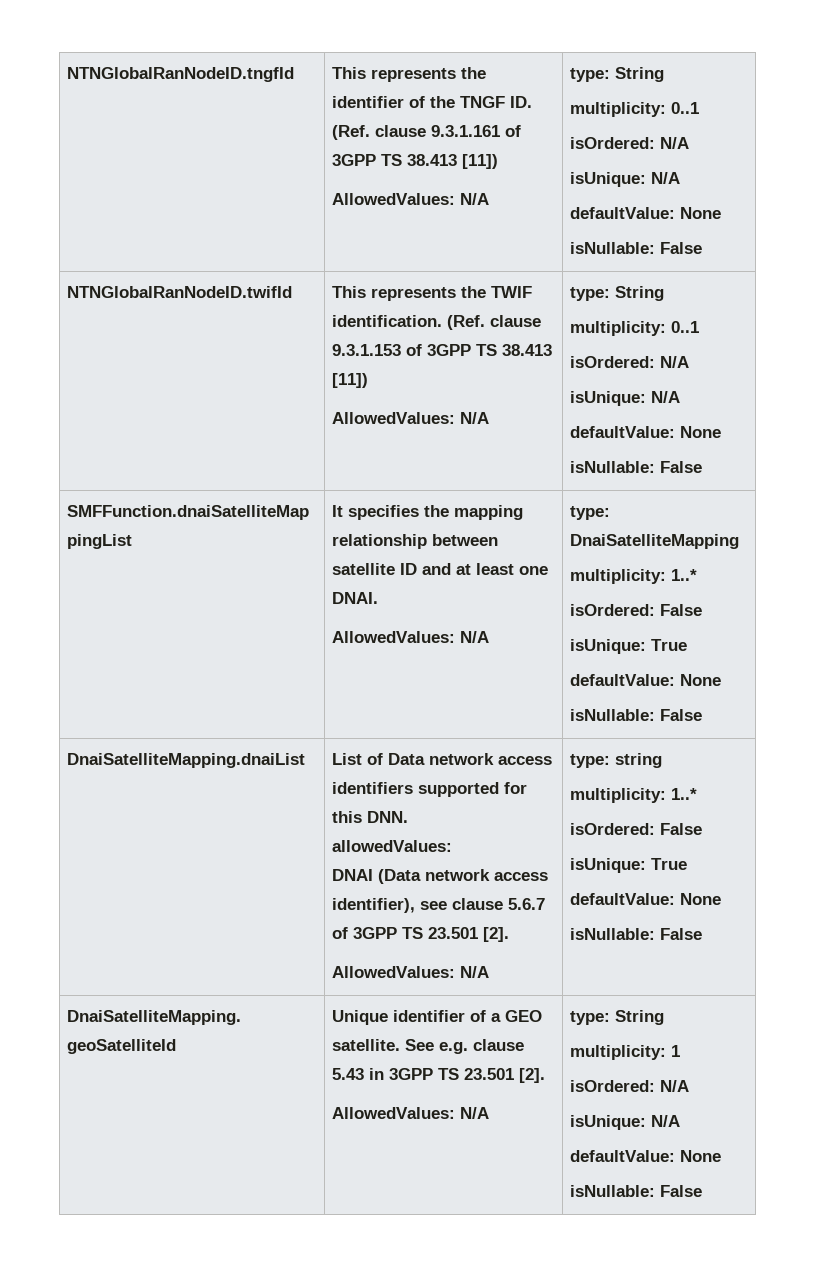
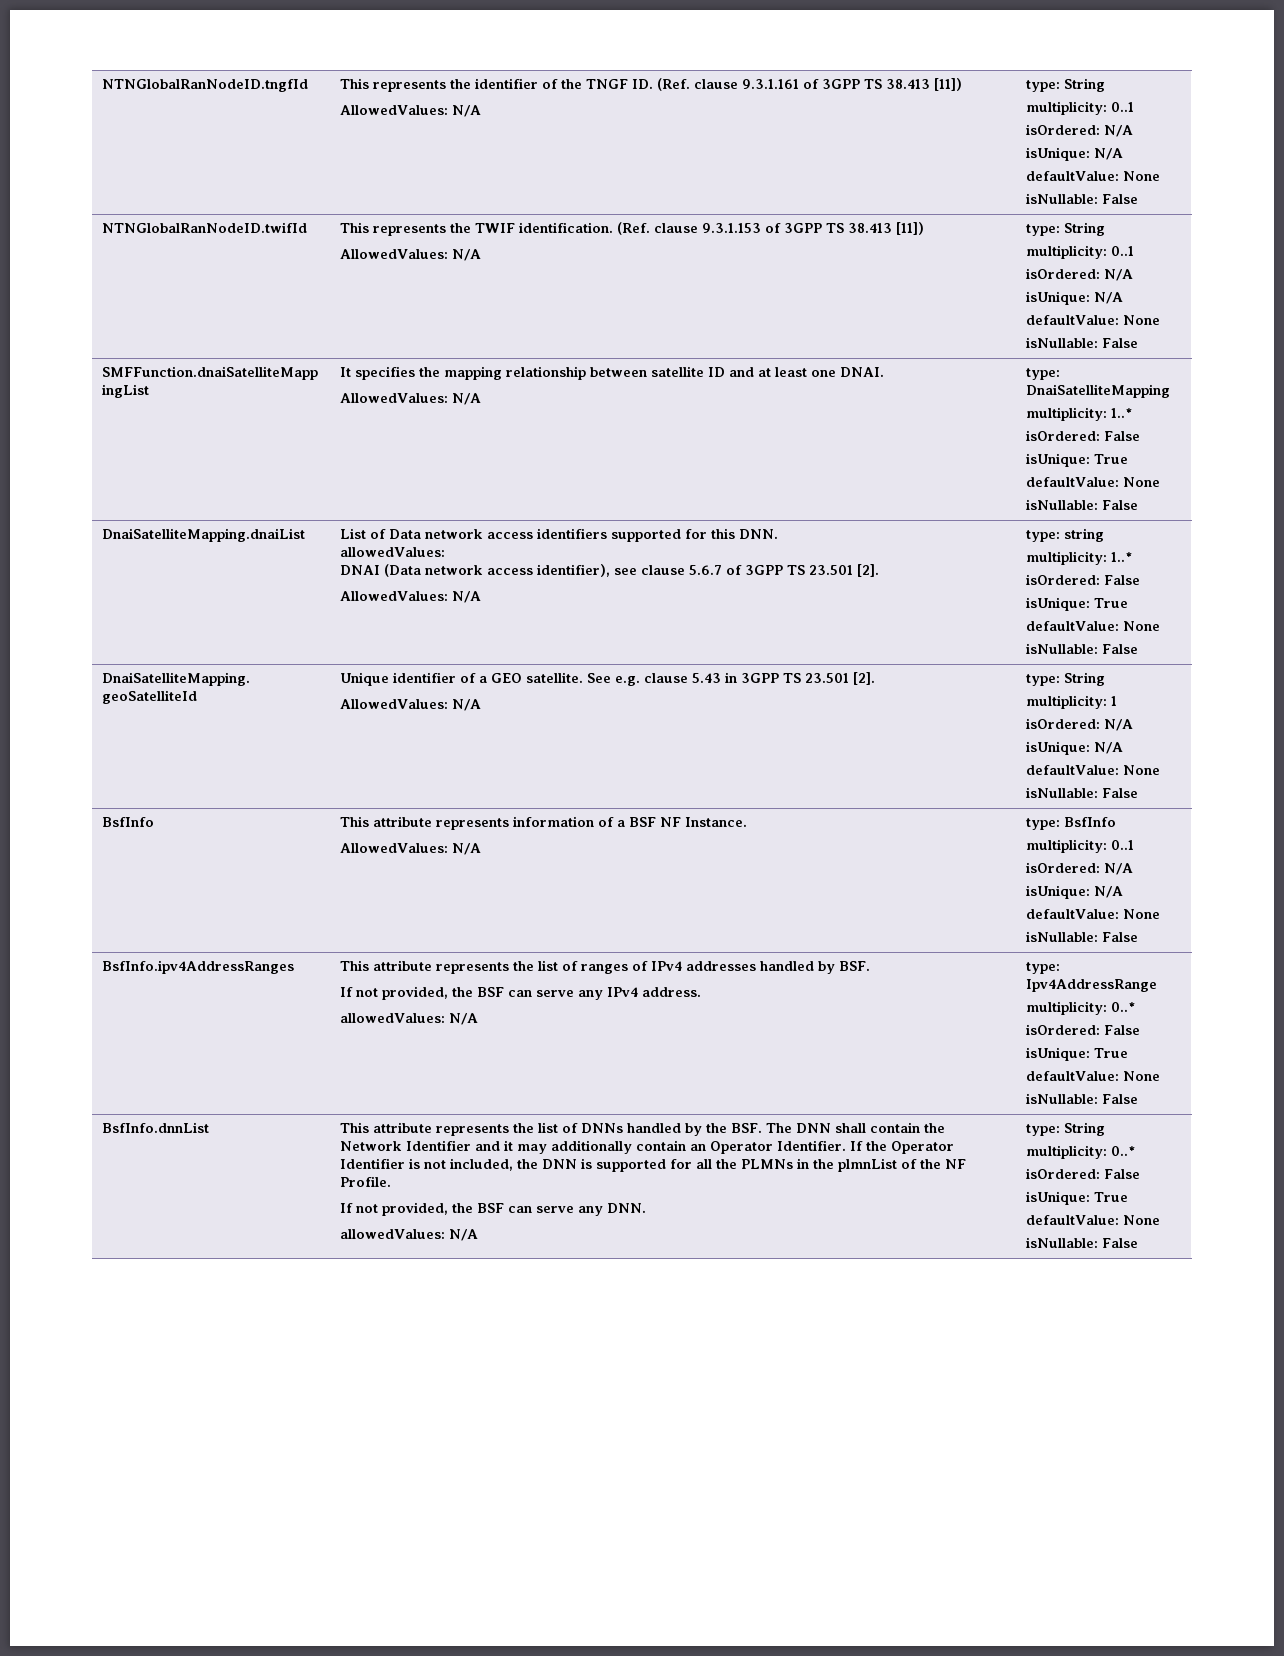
(703, 1191) none -> [101,817,154,827] [339,816,747,830] [339,843,481,855] [1025,817,1116,830] [1025,839,1134,853] [1025,862,1133,875] [1025,885,1123,899] [1025,909,1160,919] [1025,931,1138,942] [101,960,294,974] [339,960,870,974] [339,986,701,1000] [339,1013,478,1025] [1025,962,1060,974] [1025,979,1157,992] [1025,1001,1135,1015] [1025,1024,1140,1035] [1025,1047,1128,1061] [1025,1071,1160,1081] [1025,1093,1138,1104] [101,1122,209,1133] [339,1122,945,1136] [339,1140,954,1154] [339,1158,966,1172] [339,1176,391,1187] [339,1202,646,1216] [339,1229,478,1241] [1025,1122,1105,1136] [1025,1145,1135,1159] [1025,1168,1140,1179] [1025,1191,1128,1205] [1025,1215,1160,1225] [1025,1237,1138,1248] // BsfInfo | This attribute represents information of a BSF NF Instance. // AllowedValues: N/A | type: BsfInfo // multiplicity: 0..1 // isOrdered: N/A // isUnique: N/A // defaultValue: None // isNullable: False // BsfInfo.ipv4AddressRanges | This attribute represents the list of ranges of IPv4 addresses handled by BSF. // If not provided, the BSF can serve any IPv4 address. // allowedValues: N/A | type: Ipv4AddressRange // multiplicity: 0..* // isOrdered: False // isUnique: True // defaultValue: None // isNullable: False // BsfInfo.dnnList | This attribute represents the list of DNNs handled by the BSF. The DNN shall contain the Network Identifier and it may additionally contain an Operator Identifier. If the Operator Identifier is not included, the DNN is supported for all the PLMNs in the plmnList of the NF Profile. // If not provided, the BSF can serve any DNN. // allowedValues: N/A | type: String // multiplicity: 0..* // isOrdered: False // isUnique: True // defaultValue: None // isNullable: False

